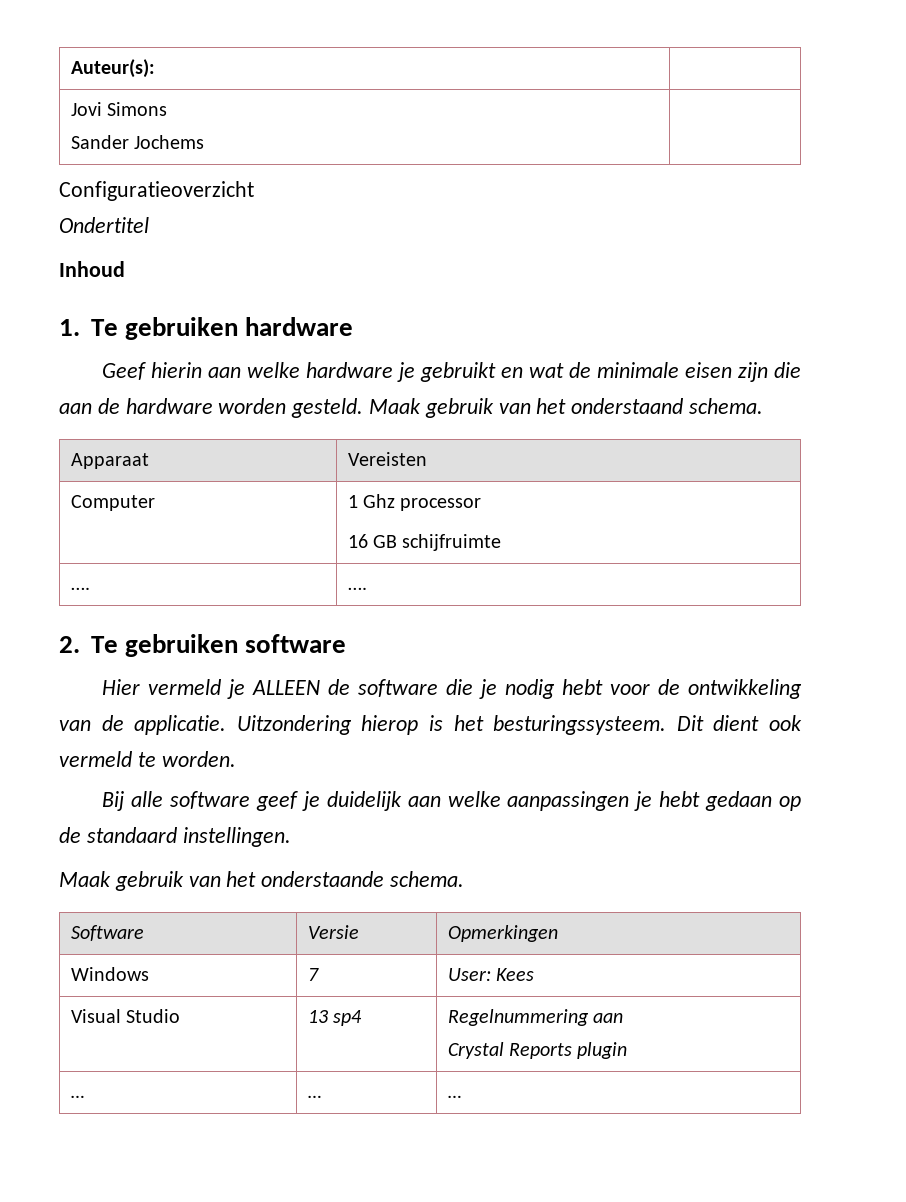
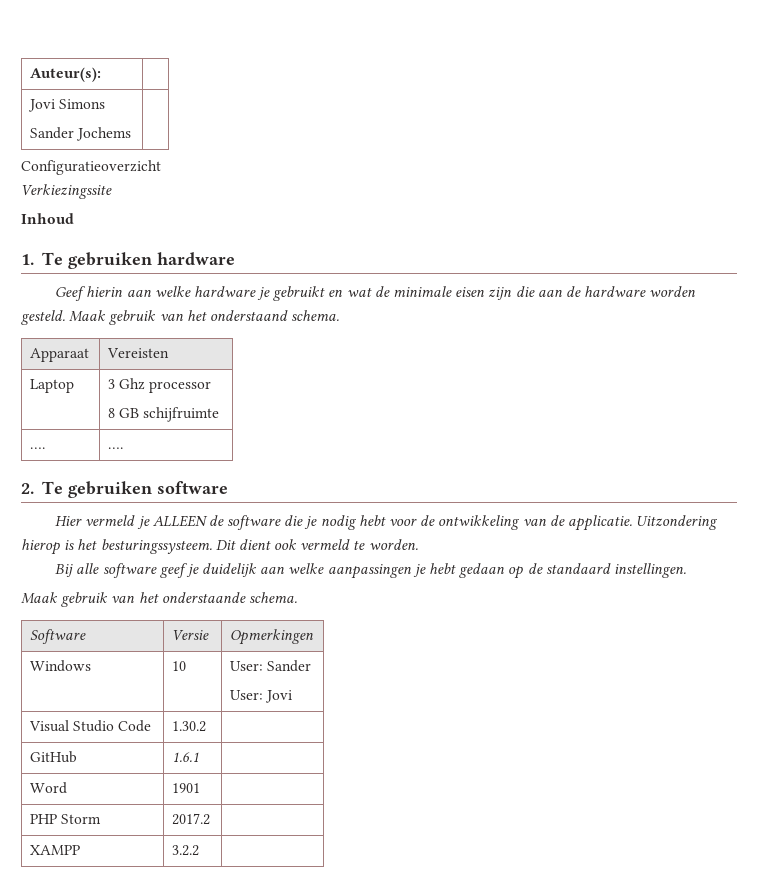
[59,217,149,233] Ondertitel -> [21,184,112,199] Verkiezingssite
[70,495,155,511] [347,495,358,508] Computer | 1 -> [30,379,75,393] [108,379,116,389] Laptop | 3
[347,534,368,548] 16 -> [108,408,116,418] 8
[307,968,319,981] [447,968,534,981] 7 | User: Kees -> [172,661,187,671] [230,660,312,672] [230,690,293,703] 10 | User: Sander // User: Jovi
[307,1010,362,1026] [447,1009,623,1026] [447,1042,628,1059] [70,1095,85,1098] [307,1095,322,1098] [447,1095,462,1098] | 13 sp4 | Regelnummering aan // Crystal Reports plugin // … | … | … -> [118,720,152,732] [172,721,207,732] [30,751,78,763] [172,752,200,762] [30,782,68,794] [172,783,201,793] [30,814,102,824] [172,813,211,825] [30,845,81,855] [172,845,200,856] Code | 1.30.2 | // GitHub | 1.6.1 | // Word | 1901 | // PHP Storm | 2017.2 | // XAMPP | 3.2.2 |

